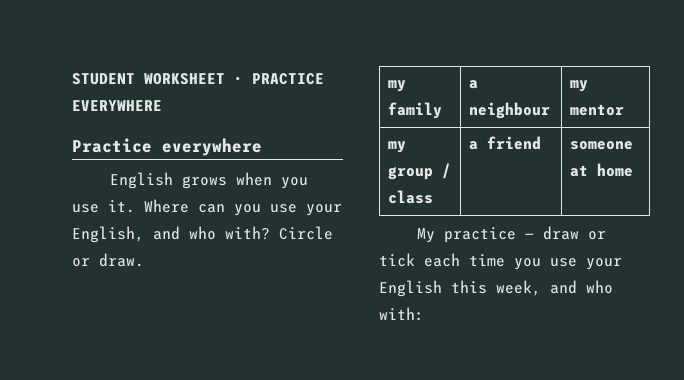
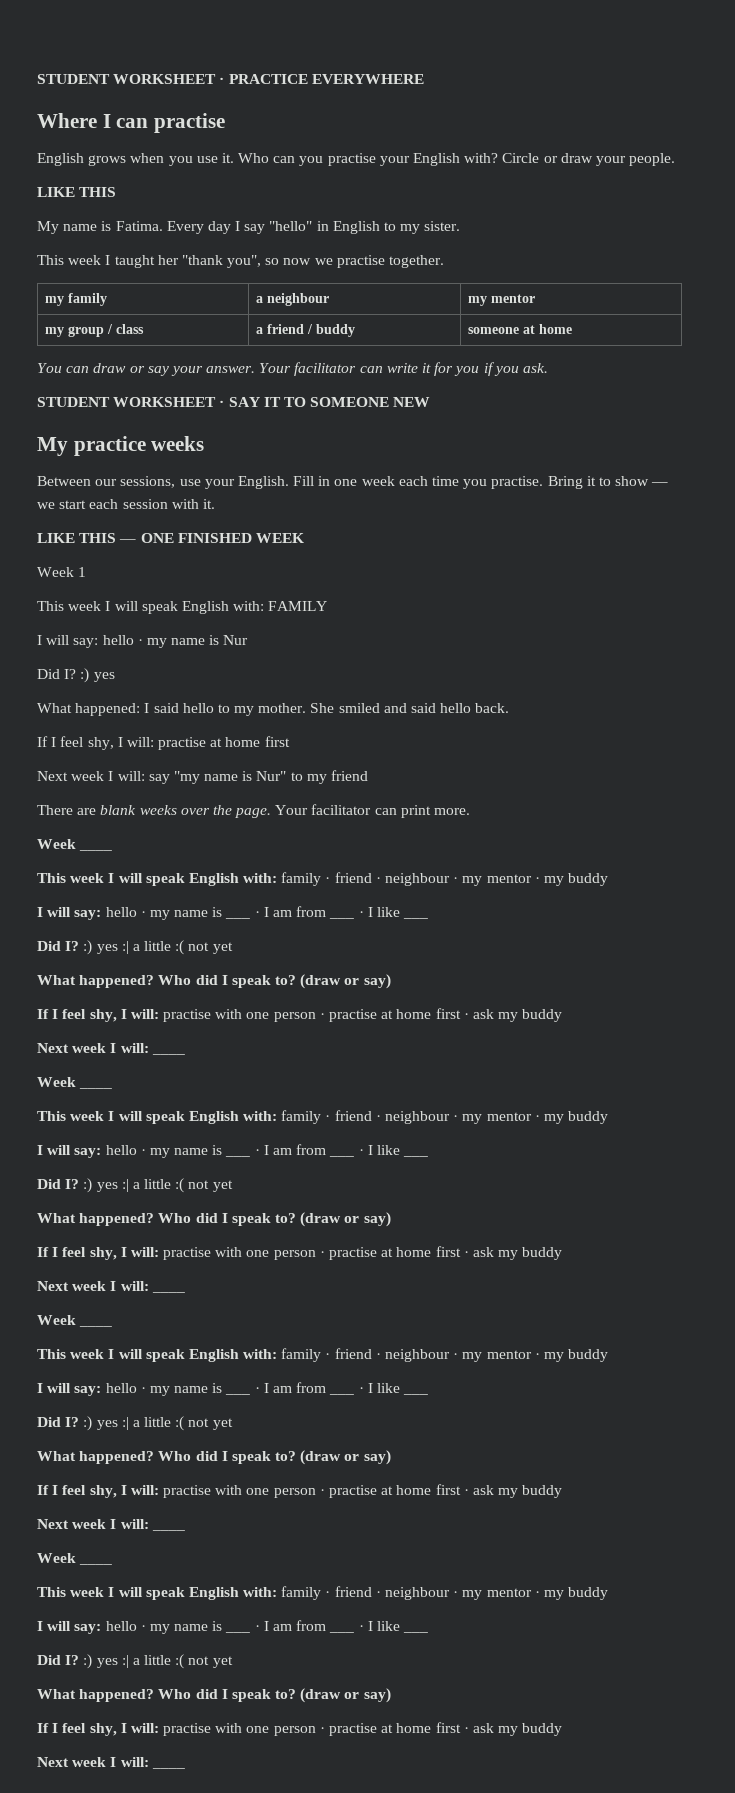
[72,138,262,156] Practice everywhere -> [37,113,226,133] Where I can practise
[144,199,189,213] Where -> [238,153,270,163] Who
[270,204,342,216] [72,226,333,243] [72,253,144,267] use your English, and who with? Circle or draw. -> [327,153,676,166] [37,187,117,197] [37,221,461,234] [37,255,445,268] practise your English with? Circle or draw your people. // LIKE THIS // My name is Fatima. Every day I say "hello" in English to my sister. // This week I taught her "thank you", so now we practise together.
(542, 143) none -> [306,324,355,337] / buddy
[417,226,607,243] [379,253,622,270] [379,280,613,297] [379,307,424,321] My practice — draw or tick each time you use your English this week, and who with: -> [37,362,548,376] [37,397,431,407] [37,436,205,456] [37,476,669,489] [37,499,215,509] [37,533,304,543] [37,567,87,577] [37,601,328,614] [37,635,249,648] [37,668,115,683] [37,703,510,716] [37,736,290,750] [37,770,369,784] [37,804,471,818] [37,839,76,849] [79,849,113,851] [37,872,609,886] [37,907,223,920] [225,917,251,919] [254,906,327,917] [329,917,355,919] [358,907,400,917] [403,917,429,919] [37,940,233,955] [37,974,391,989] [37,1008,563,1022] [37,1043,149,1053] [151,1053,185,1055] [37,1077,76,1087] [79,1087,113,1089] [37,1110,609,1124] [37,1145,223,1158] [225,1155,251,1157] [254,1144,327,1155] [329,1155,355,1157] [358,1145,400,1155] [403,1155,429,1157] [37,1178,233,1193] [37,1212,391,1227] [37,1246,563,1260] [37,1281,149,1291] [151,1291,185,1293] [37,1315,76,1325] [79,1325,113,1327] [37,1348,609,1362] [37,1383,223,1396] [225,1393,251,1395] [254,1382,327,1393] [329,1393,355,1395] [358,1383,400,1393] [403,1393,429,1395] [37,1416,233,1431] [37,1450,391,1465] [37,1484,563,1498] [37,1519,149,1529] [151,1529,185,1531] [37,1553,76,1563] [79,1563,113,1565] [37,1586,609,1600] [37,1621,223,1634] [225,1631,251,1633] [254,1620,327,1631] [329,1631,355,1633] [358,1621,400,1631] [403,1631,429,1633] [37,1654,233,1669] [37,1688,391,1703] [37,1722,563,1736] [37,1757,149,1767] [151,1767,185,1769] You can draw or say your answer. Your facilitator can write it for you if you ask. // STUDENT WORKSHEET · SAY IT TO SOMEONE NEW // My practice weeks // Between our sessions, use your English. Fill in one week each time you practise. Bring it to show — we start each session with it. // LIKE THIS — ONE FINISHED WEEK // Week 1 // This week I will speak English with: FAMILY // I will say: hello · my name is Nur // Did I? :) yes // What happened: I said hello to my mother. She smiled and said hello back. // If I feel shy, I will: practise at home first // Next week I will: say "my name is Nur" to my friend // There are blank weeks over the page. Your facilitator can print more. // Week ____ // This week I will speak English with: family · friend · neighbour · my mentor · my buddy // I will say: hello · my name is ___ · I am from ___ · I like ___ // Did I? :) yes :| a little :( not yet // What happened? Who did I speak to? (draw or say) // If I feel shy, I will: practise with one person · practise at home first · ask my buddy // Next week I will: ____ // Week ____ // This week I will speak English with: family · friend · neighbour · my mentor · my buddy // I will say: hello · my name is ___ · I am from ___ · I like ___ // Did I? :) yes :| a little :( not yet // What happened? Who did I speak to? (draw or say) // If I feel shy, I will: practise with one person · practise at home first · ask my buddy // Next week I will: ____ // Week ____ // This week I will speak English with: family · friend · neighbour · my mentor · my buddy // I will say: hello · my name is ___ · I am from ___ · I like ___ // Did I? :) yes :| a little :( not yet // What happened? Who did I speak to? (draw or say) // If I feel shy, I will: practise with one person · practise at home first · ask my buddy // Next week I will: ____ // Week ____ // This week I will speak English with: family · friend · neighbour · my mentor · my buddy // I will say: hello · my name is ___ · I am from ___ · I like ___ // Did I? :) yes :| a little :( not yet // What happened? Who did I speak to? (draw or say) // If I feel shy, I will: practise with one person · practise at home first · ask my buddy // Next week I will: ____

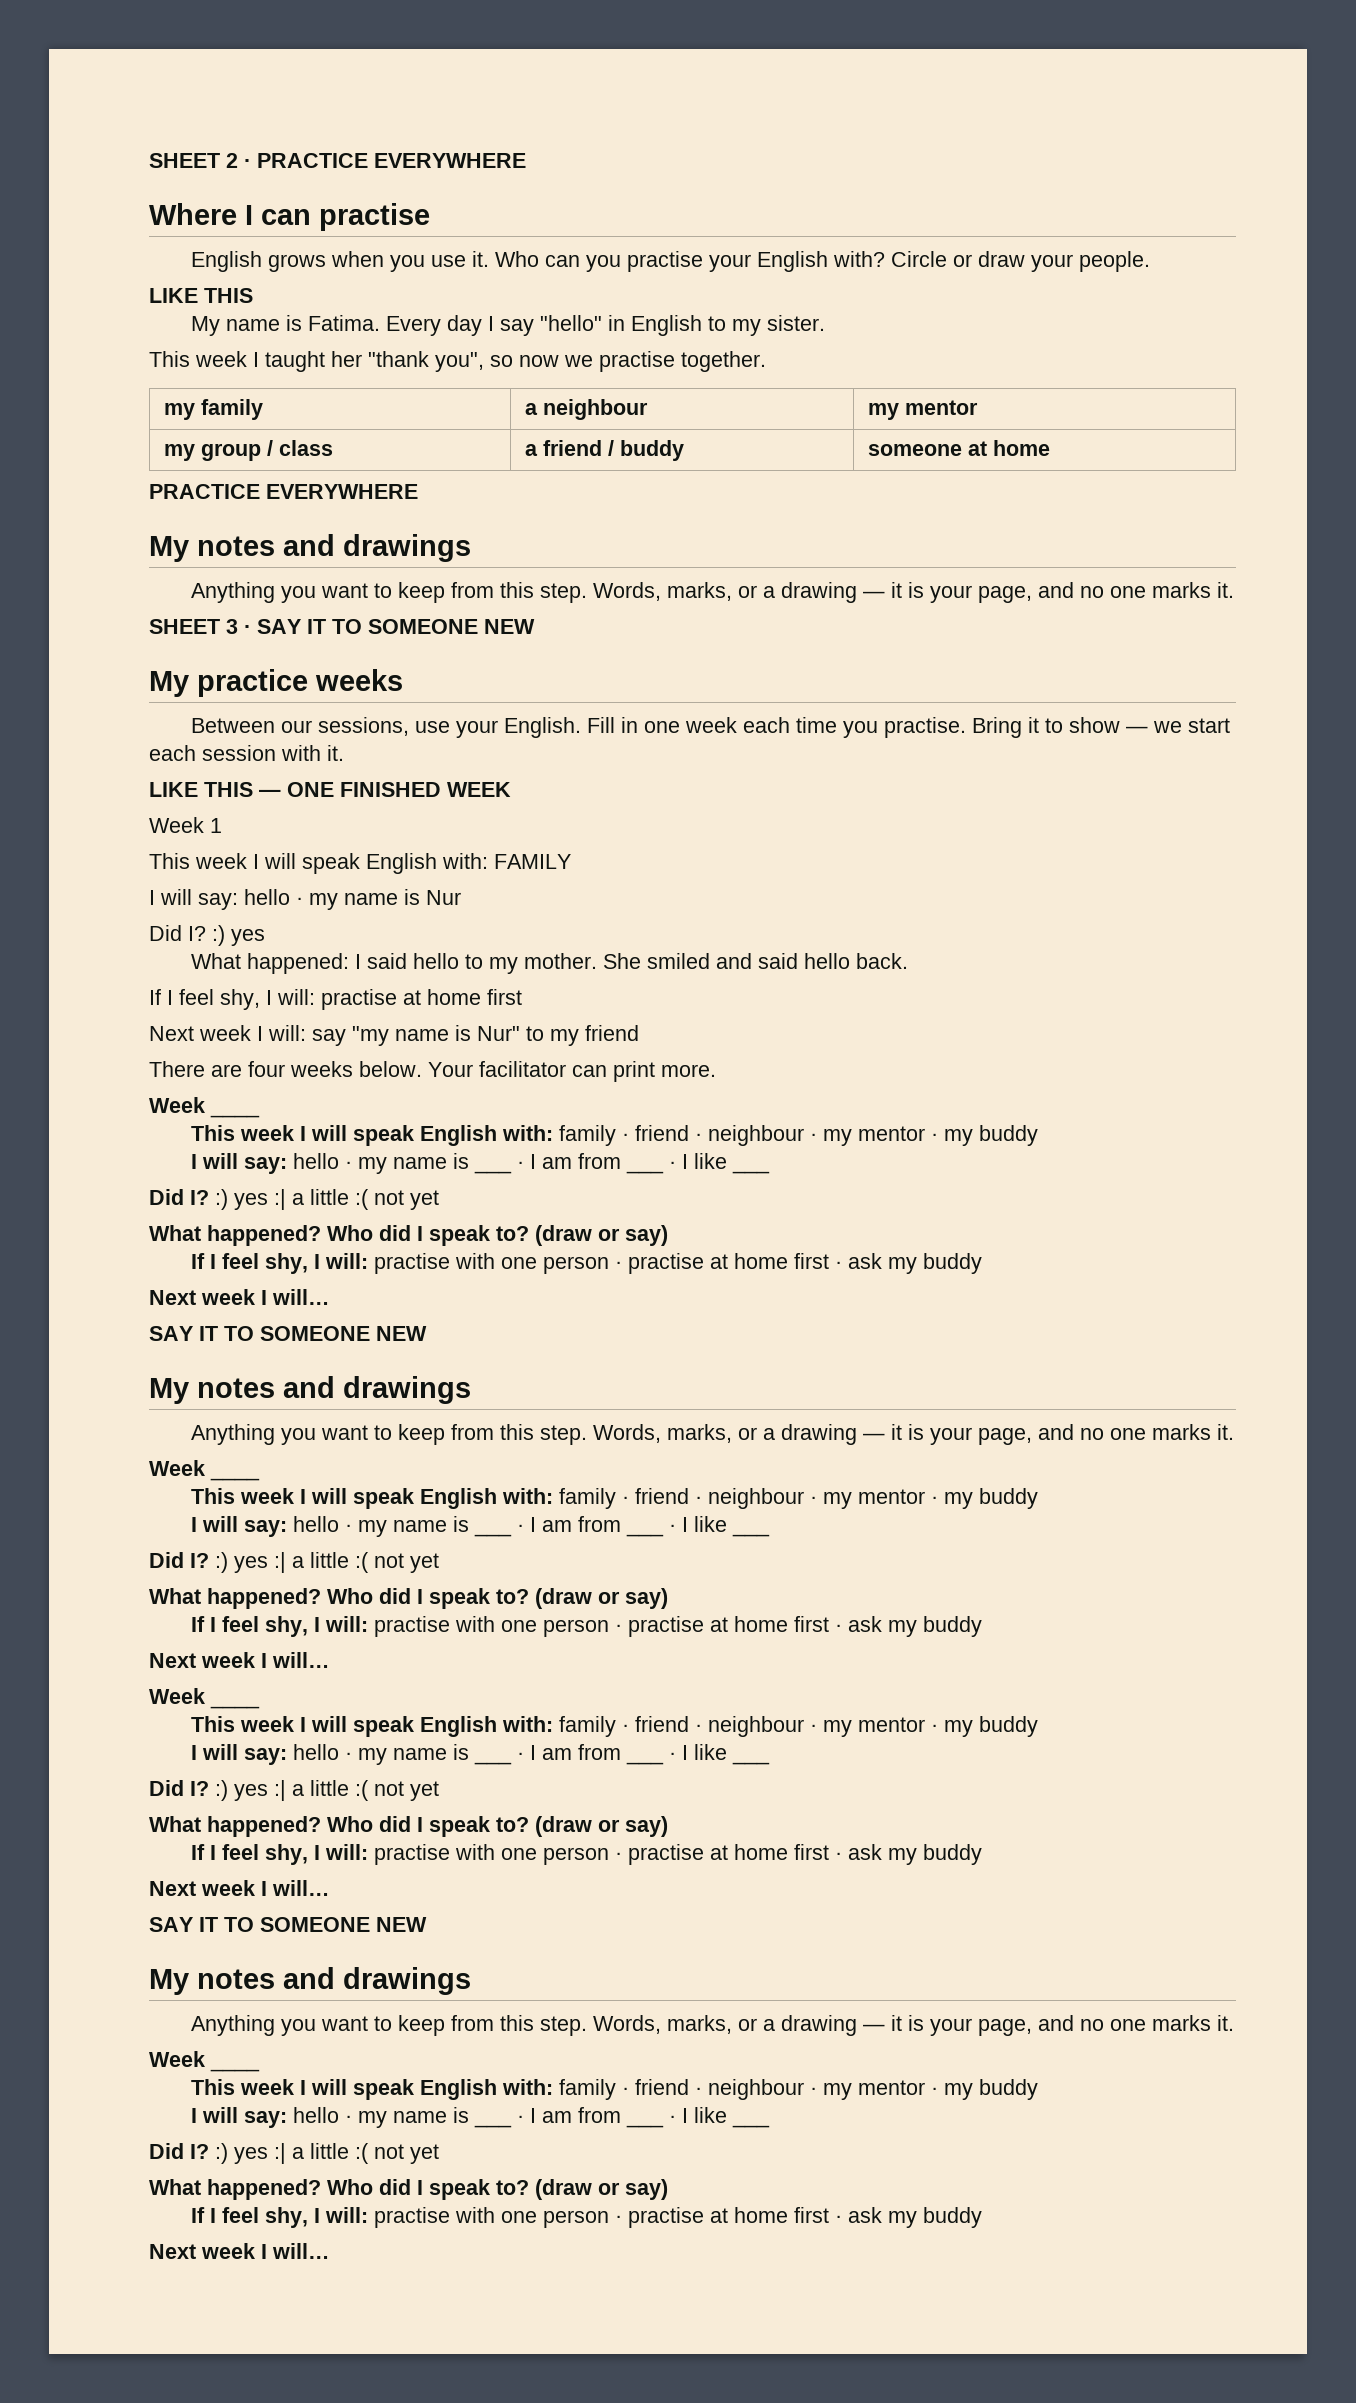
[37,74,217,84] STUDENT WORKSHEET -> [149,153,238,168] SHEET 2
[37,362,548,376] [37,397,217,407] You can draw or say your answer. Your facilitator can write it for you if you ask. // STUDENT WORKSHEET -> [149,484,418,499] [149,534,471,562] [190,582,1234,603] [149,619,238,634] PRACTICE EVERYWHERE // My notes and drawings // Anything you want to keep from this step. Words, marks, or a drawing — it is your page, and no one marks it. // SHEET 3
[100,805,272,818] blank weeks over the page. -> [248,1061,422,1077] four weeks below.
[120,1043,149,1053] [151,1053,185,1055] will: ____ -> [272,1289,330,1305] [149,1326,427,1341] [149,1376,471,1404] [190,1424,1234,1445] will… // SAY IT TO SOMEONE NEW // My notes and drawings // Anything you want to keep from this step. Words, marks, or a drawing — it is your page, and no one marks it.
[120,1281,149,1291] [151,1291,185,1293] will: ____ -> [272,1652,330,1668] will…
[120,1519,149,1529] [151,1529,185,1531] will: ____ -> [272,1880,330,1896] [149,1917,427,1932] [149,1967,471,1995] [190,2015,1234,2036] will… // SAY IT TO SOMEONE NEW // My notes and drawings // Anything you want to keep from this step. Words, marks, or a drawing — it is your page, and no one marks it.
[120,1757,149,1767] [151,1767,185,1769] will: ____ -> [272,2243,330,2259] will…

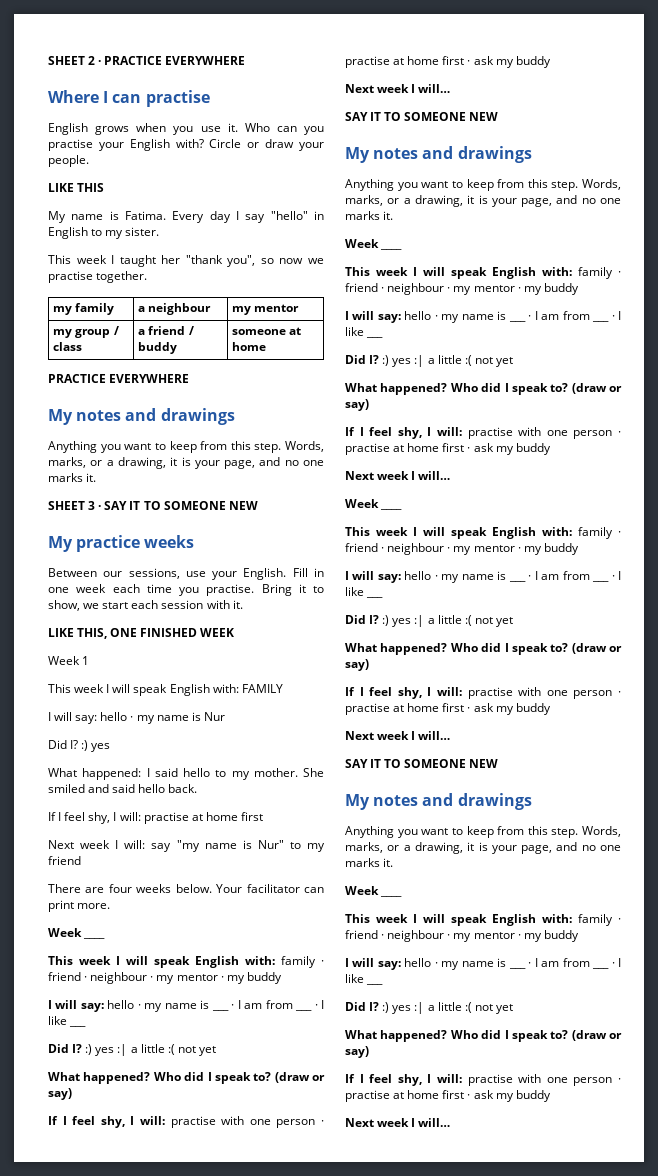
[780,582,885,603] drawing — -> [117,457,166,469] drawing,
[1068,717,1148,733] show — -> [48,600,80,611] show,
[204,782,281,797] THIS — -> [77,628,108,639] THIS,
[780,1424,885,1445] drawing — -> [414,195,463,207] drawing,
[780,2015,885,2036] drawing — -> [414,842,463,854] drawing,

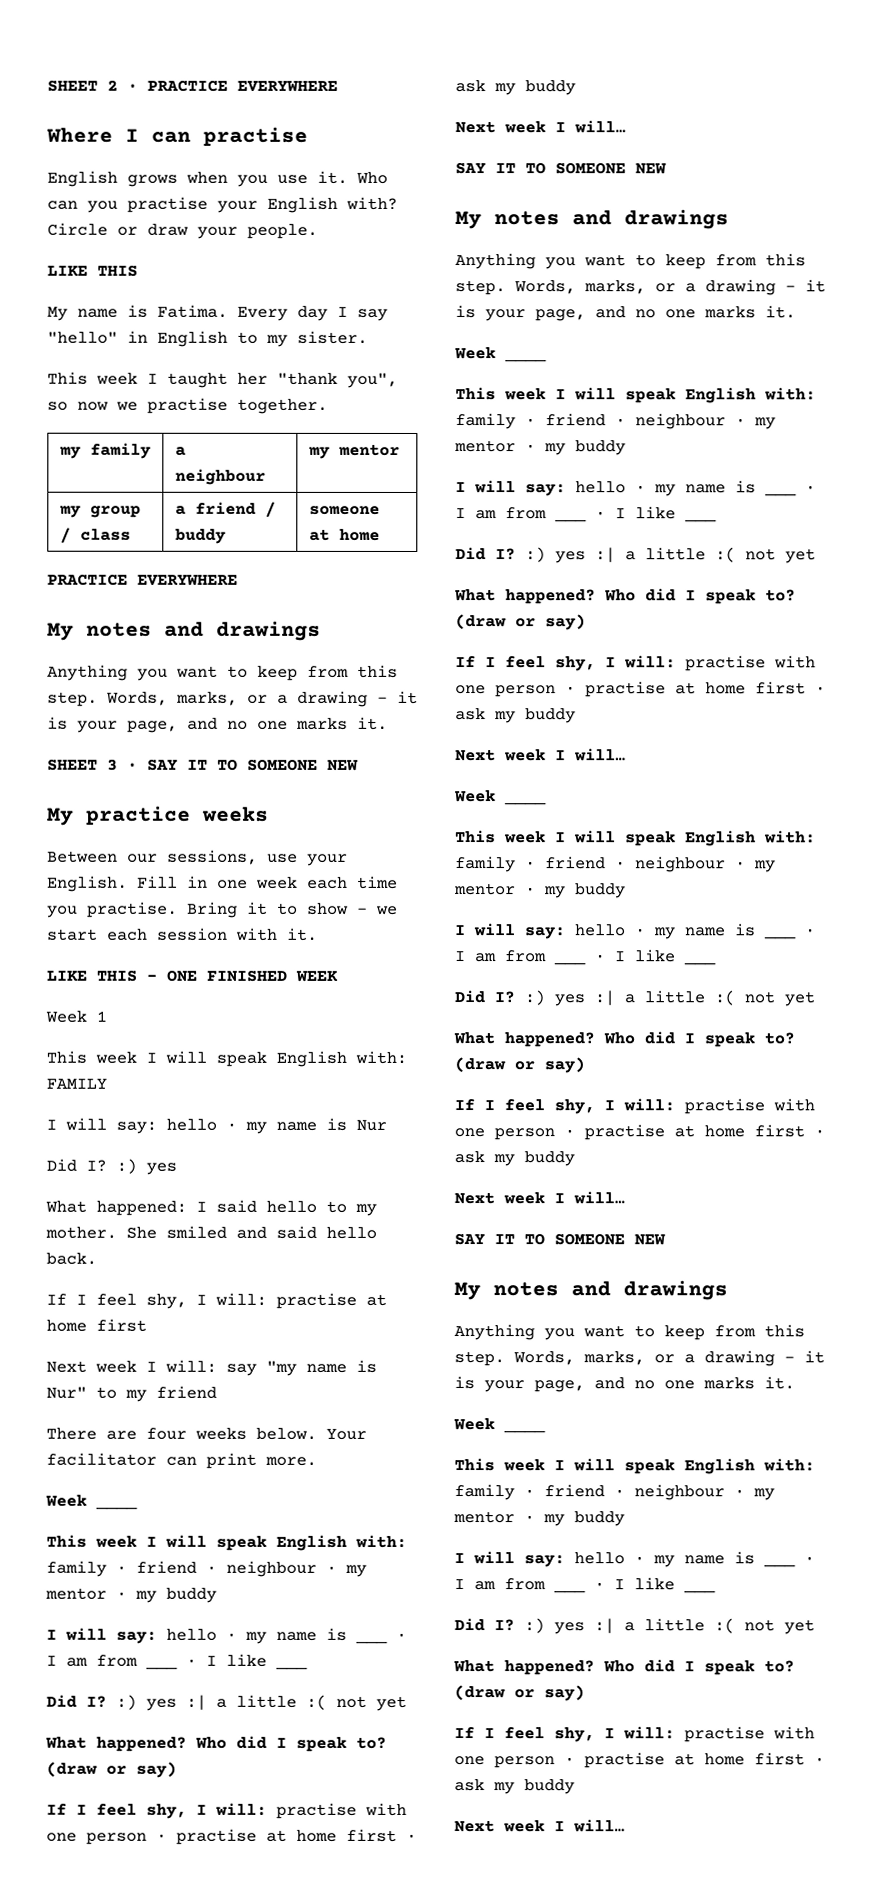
[117,457,166,469] drawing, -> [297,690,388,707] drawing -
[48,600,80,611] show, -> [307,902,368,915] show -
[77,628,108,639] THIS, -> [96,969,157,982] THIS -
[414,195,463,207] drawing, -> [705,279,796,296] drawing -
[414,842,463,854] drawing, -> [704,1350,795,1367] drawing -

